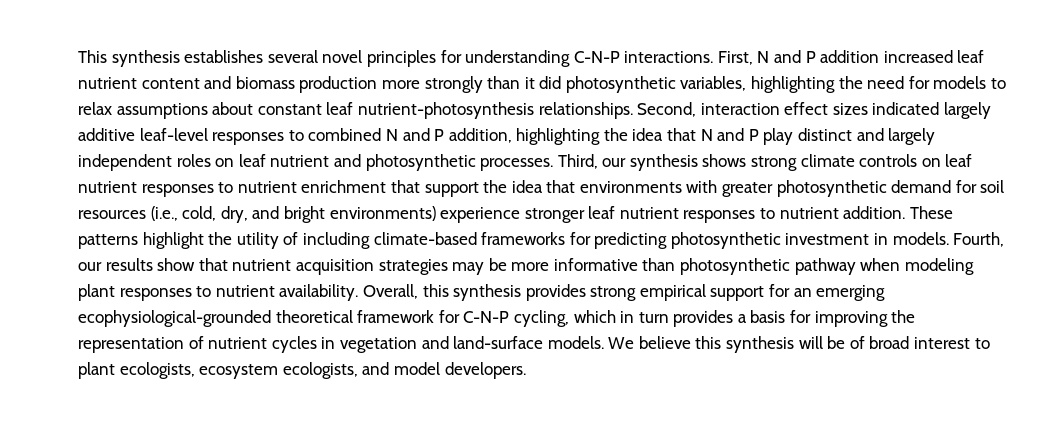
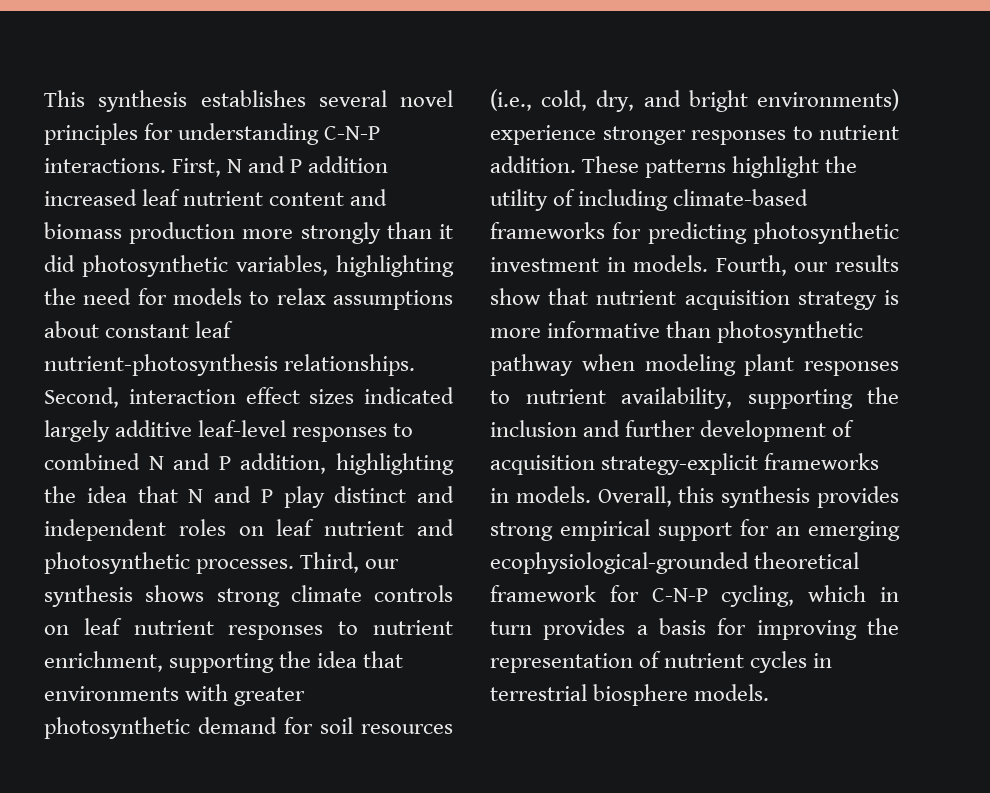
[888,128,936,145] largely -> (454, 494) none
[301,180,479,197] enrichment that support -> [44,651,275,673] enrichment, supporting
[588,206,679,219] leaf nutrient -> (686, 135) none
[378,258,507,275] strategies may be -> [797,290,899,310] strategy is
[279,284,359,301] availability. -> [621,387,899,409] [490,420,855,442] [490,453,880,475] [490,486,591,503] availability, supporting the inclusion and further development of acquisition strategy-explicit frameworks in models.
[339,336,990,353] [78,362,526,379] vegetation and land-surface models. We believe this synthesis will be of broad interest to plant ecologists, ecosystem ecologists, and model developers. -> [490,684,770,706] terrestrial biosphere models.

